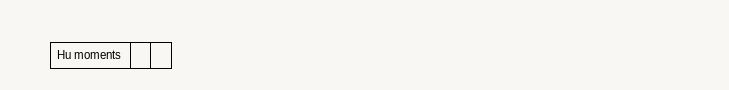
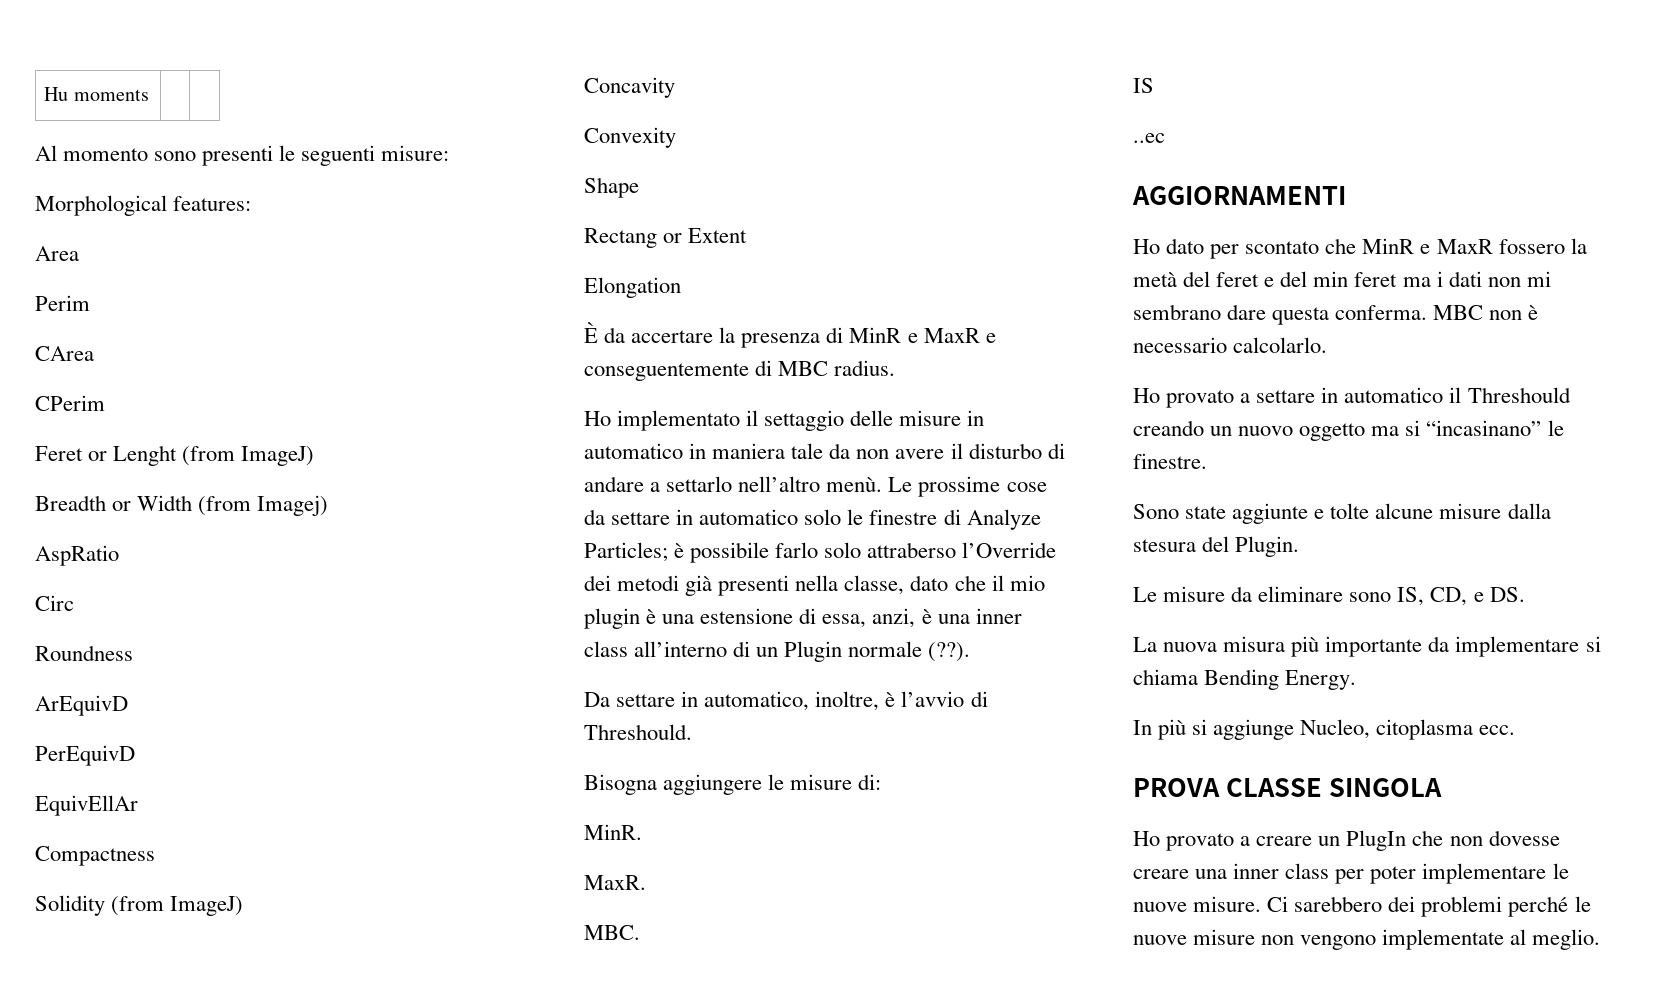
(122, 54) none -> [35,145,450,166] [35,195,252,216] [35,246,79,261] [35,295,90,311] [35,346,94,361] [35,395,105,411] [35,445,315,466] [35,495,329,516] [35,545,119,566] [35,595,74,611] [35,645,133,661] [35,695,128,716] [35,745,135,766] [35,795,138,816] [35,846,155,866] [35,895,244,916] [584,77,675,98] [584,127,676,148] [584,177,639,198] [584,228,748,248] [584,277,681,298] [584,322,996,348] [584,360,896,381] [584,410,985,431] [584,443,1065,459] [584,476,1047,497] [584,509,1041,530] [584,542,1057,563] [584,575,1045,596] [584,608,1022,629] [584,641,971,662] [584,691,988,711] [584,724,692,740] [584,774,882,795] [584,824,642,840] [584,875,646,890] [584,925,640,940] [1133,78,1154,93] [1133,133,1165,143] [1132,186,1346,205] [1133,238,1587,259] [1133,271,1551,287] [1133,304,1539,325] [1133,337,1328,353] [1133,387,1571,408] [1133,420,1564,441] [1133,453,1207,469] [1133,503,1551,524] [1133,536,1300,557] [1133,586,1525,606] [1133,636,1601,657] [1133,669,1357,690] [1133,719,1516,740] [1133,778,1442,797] [1133,830,1560,851] [1133,863,1569,884] [1133,896,1591,917] [1133,929,1601,950] // Al momento sono presenti le seguenti misure: // Morphological features: // Area // Perim // CArea // CPerim // Feret or Lenght (from ImageJ) // Breadth or Width (from Imagej) // AspRatio // Circ // Roundness // ArEquivD // PerEquivD // EquivEllAr // Compactness // Solidity (from ImageJ) // Concavity // Convexity // Shape // Rectang or Extent // Elongation // È da accertare la presenza di MinR e MaxR e conseguentemente di MBC radius. // Ho implementato il settaggio delle misure in automatico in maniera tale da non avere il disturbo di andare a settarlo nell’altro menù. Le prossime cose da settare in automatico solo le finestre di Analyze Particles; è possibile farlo solo attraberso l’Override dei metodi già presenti nella classe, dato che il mio plugin è una estensione di essa, anzi, è una inner class all’interno di un Plugin normale (??). // Da settare in automatico, inoltre, è l’avvio di Threshould. // Bisogna aggiungere le misure di: // MinR. // MaxR. // MBC. // IS // ..ec // AGGIORNAMENTI // Ho dato per scontato che MinR e MaxR fossero la metà del feret e del min feret ma i dati non mi sembrano dare questa conferma. MBC non è necessario calcolarlo. // Ho provato a settare in automatico il Threshould creando un nuovo oggetto ma si “incasinano” le finestre. // Sono state aggiunte e tolte alcune misure dalla stesura del Plugin. // Le misure da eliminare sono IS, CD, e DS. // La nuova misura più importante da implementare si chiama Bending Energy. // In più si aggiunge Nucleo, citoplasma ecc. // PROVA CLASSE SINGOLA // Ho provato a creare un PlugIn che non dovesse creare una inner class per poter implementare le nuove misure. Ci sarebbero dei problemi perché le nuove misure non vengono implementate al meglio.

